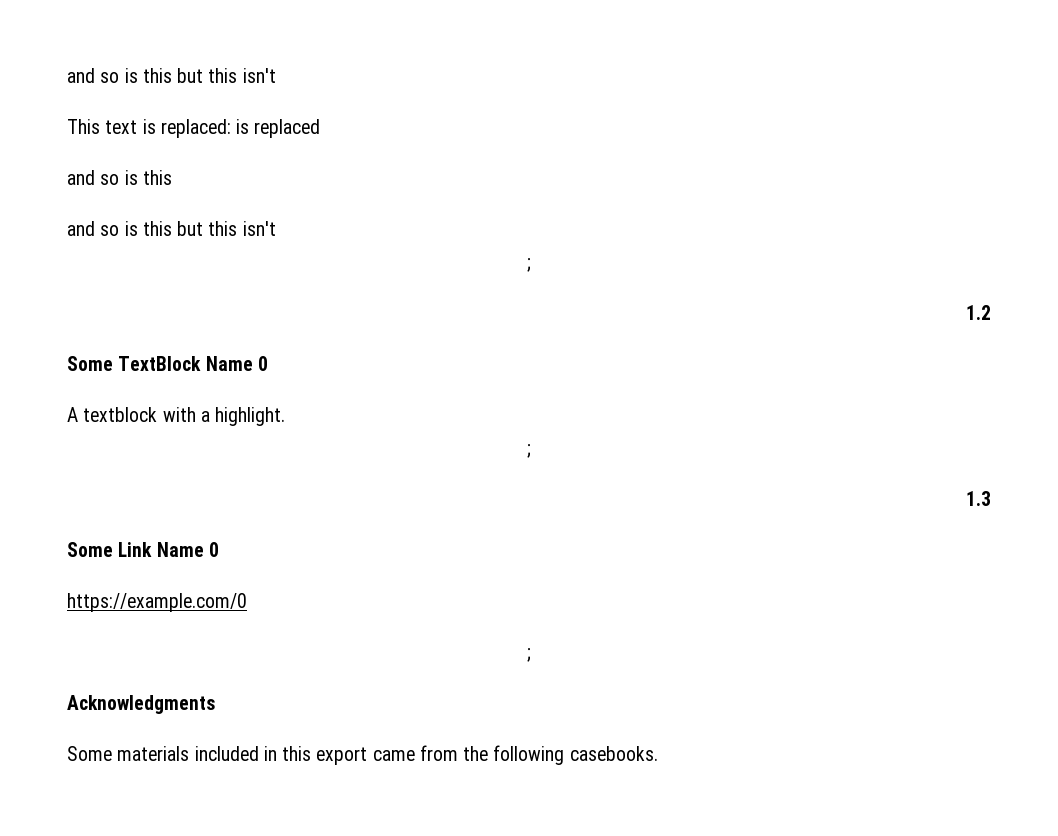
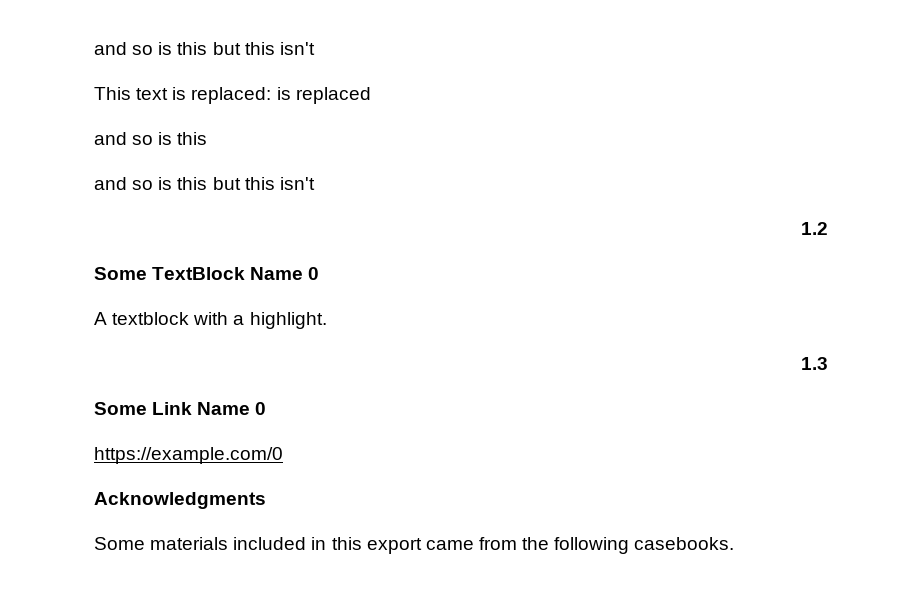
[527,258,531,272] // ; -> (315, 183) none
[527,444,531,458] // ; -> (327, 320) none
[527,648,531,662] // ; -> (283, 455) none

